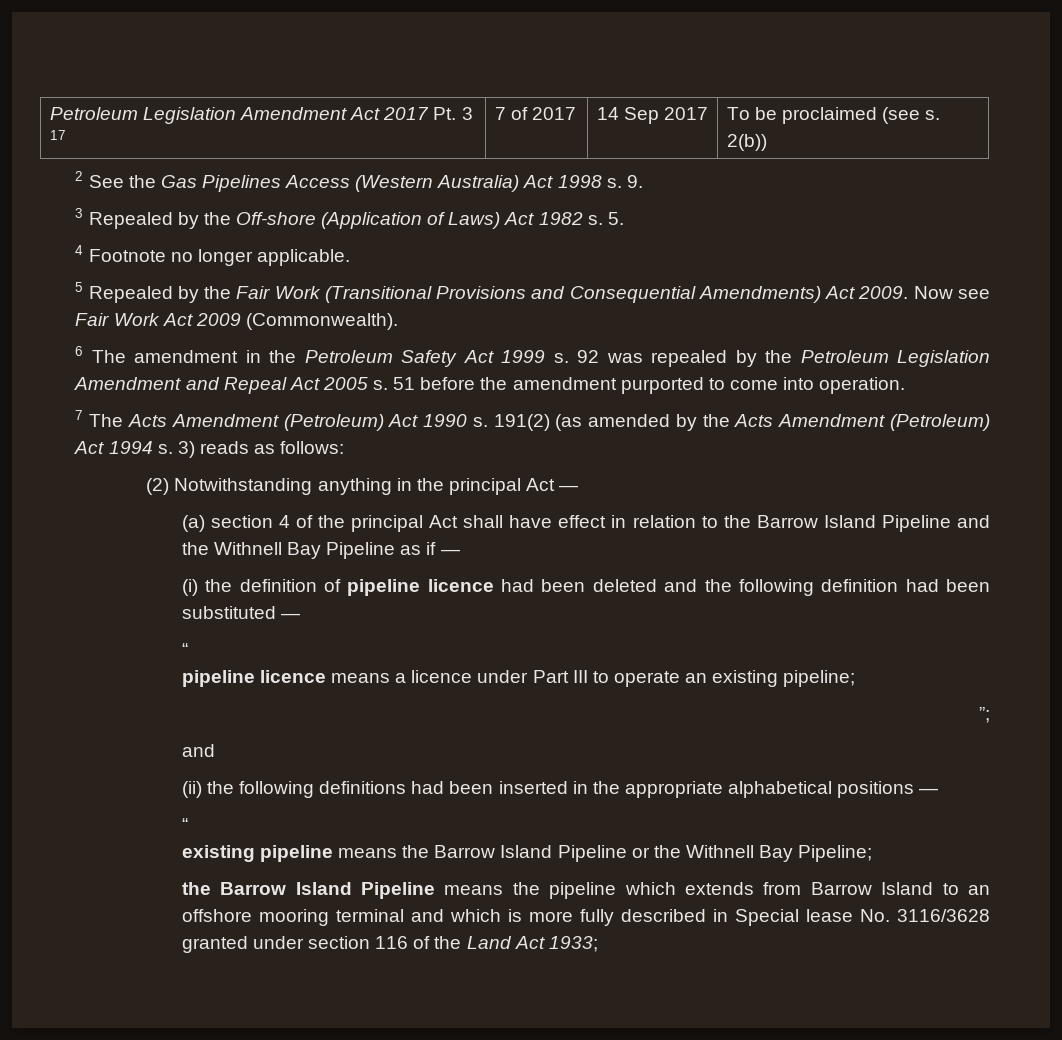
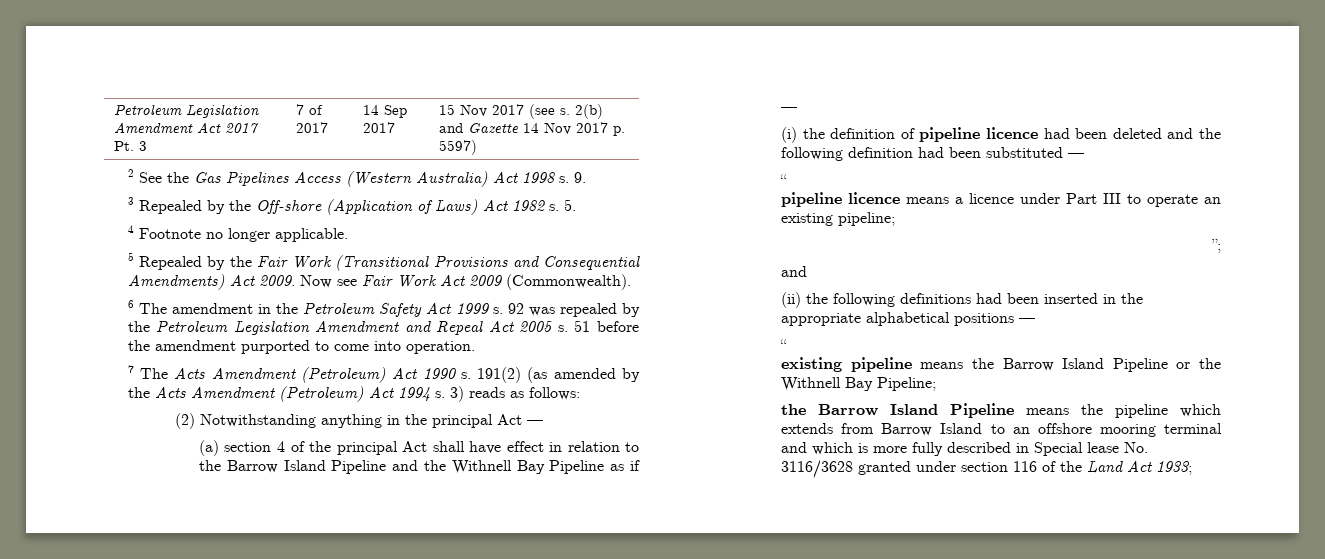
[49,130,66,140] 17 -> (148, 146) none
[726,107,941,124] [726,134,767,151] To be proclaimed (see s. 2(b)) -> [439,104,604,119] [439,122,626,136] [439,140,478,155] 15 Nov 2017 (see s. 2(b) and Gazette 14 Nov 2017 p. 5597)

